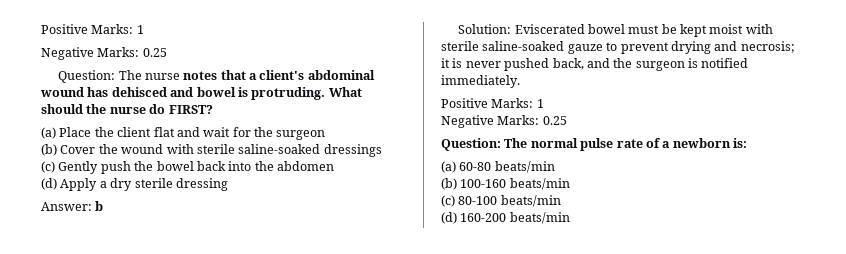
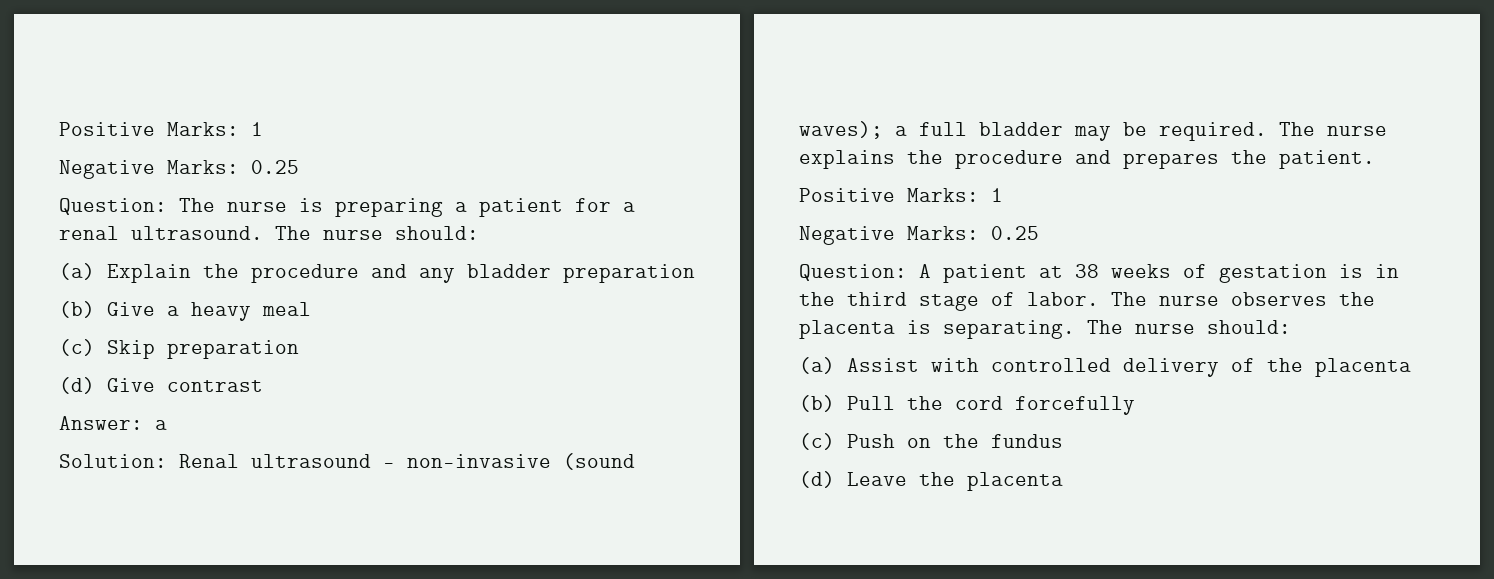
[183,70,375,80] [40,87,362,100] [41,104,213,114] [41,127,326,140] [41,144,382,157] [41,161,334,174] [41,178,228,191] notes that a client's abdominal wound has dehisced and bowel is protruding. What should the nurse do FIRST? // (a) Place the client flat and wait for the surgeon // (b) Cover the wound with sterile saline-soaked dressings // (c) Gently push the bowel back into the abdomen // (d) Apply a dry sterile dressing -> [299,198,635,217] [59,226,479,240] [59,263,695,283] [59,301,311,321] [59,339,299,359] [59,377,263,394] is preparing a patient for a renal ultrasound. The nurse should: // (a) Explain the procedure and any bladder preparation // (b) Give a heavy meal // (c) Skip preparation // (d) Give contrast
[95,201,104,211] b -> [155,420,167,430] a
[514,24,773,37] [441,41,795,54] [441,58,749,71] [441,75,520,88] [441,98,544,108] [441,115,567,128] [441,138,747,151] [441,161,555,173] [441,178,570,190] [441,195,561,207] [441,212,570,224] Eviscerated bowel must be kept moist with sterile saline-soaked gauze to prevent drying and necrosis; it is never pushed back, and the surgeon is notified immediately. // Positive Marks: 1 // Negative Marks: 0.25 // Question: The normal pulse rate of a newborn is: // (a) 60-80 beats/min // (b) 100-160 beats/min // (c) 80-100 beats/min // (d) 160-200 beats/min -> [179,453,635,470] [799,121,1387,141] [799,150,1375,169] [799,188,1003,202] [799,226,1039,245] [799,264,1399,283] [799,292,1375,311] [799,320,1291,339] [799,357,1411,377] [799,395,1135,415] [799,433,1063,450] [799,471,1063,491] Renal ultrasound — non-invasive (sound waves); a full bladder may be required. The nurse explains the procedure and prepares the patient. // Positive Marks: 1 // Negative Marks: 0.25 // Question: A patient at 38 weeks of gestation is in the third stage of labor. The nurse observes the placenta is separating. The nurse should: // (a) Assist with controlled delivery of the placenta // (b) Pull the cord forcefully // (c) Push on the fundus // (d) Leave the placenta

